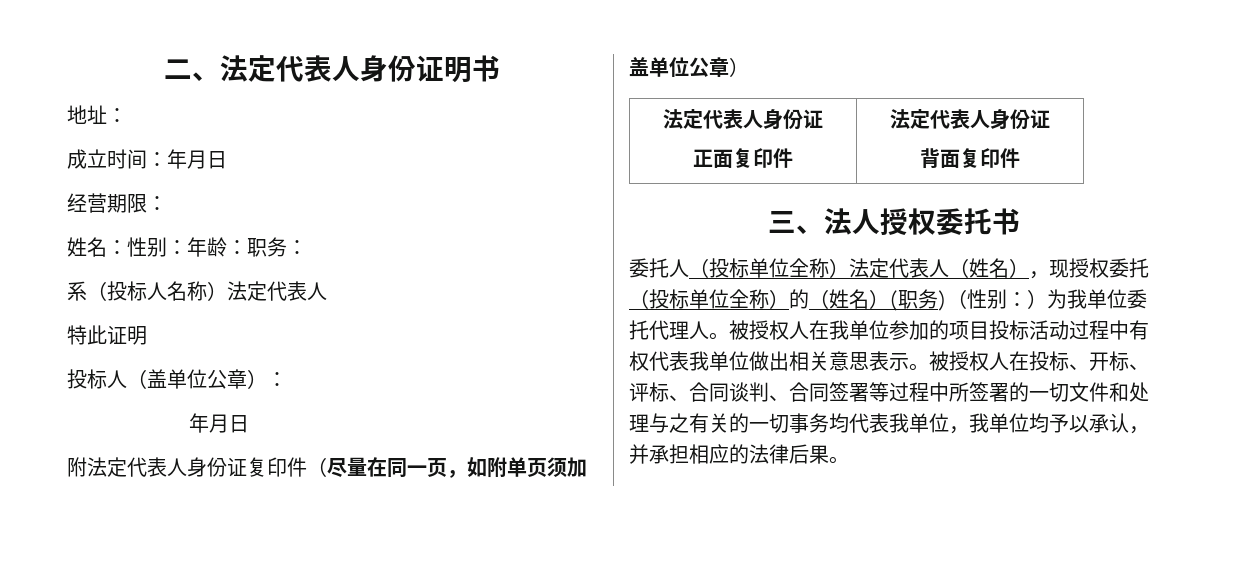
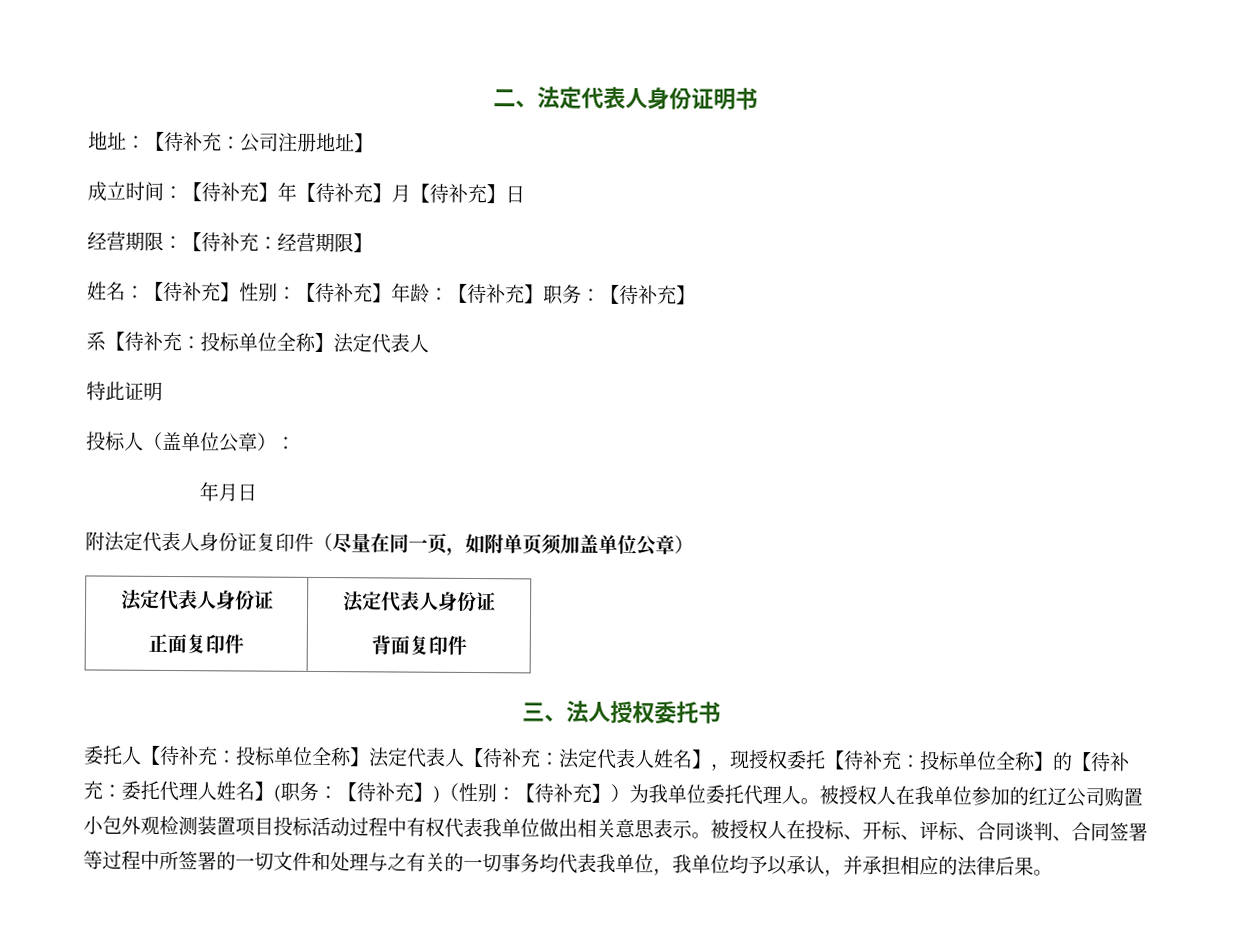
[67,149,227,169] [67,193,167,213] [67,237,307,257] [67,281,227,301] // 成立时间：年月日 // 经营期限： // 姓名：性别：年龄：职务： // 系（投标人名称） -> [145,131,374,153] [87,181,525,204] [87,231,373,253] [87,281,696,305] [86,331,334,353] 【待补充：公司注册地址】 // 成立时间：【待补充】年【待补充】月【待补充】日 // 经营期限：【待补充：经营期限】 // 姓名：【待补充】性别：【待补充】年龄：【待补充】职务：【待补充】 // 系【待补充：投标单位全称】
[689,258,1029,278] （投标单位全称）法定代表人（姓名） -> [140,745,712,769] 【待补充：投标单位全称】法定代表人【待补充：法定代表人姓名】
[629,289,938,311] （投标单位全称）的（姓名）(职务 -> [824,750,1130,772] [83,780,433,802] 【待补充：投标单位全称】的【待补充：委托代理人姓名】(职务：【待补充】
(1027, 299) none -> [515,783,611,803] 【待补充】
(949, 330) none -> [1028,786,1143,808] [83,815,236,836] 红辽公司购置小包外观检测装置

